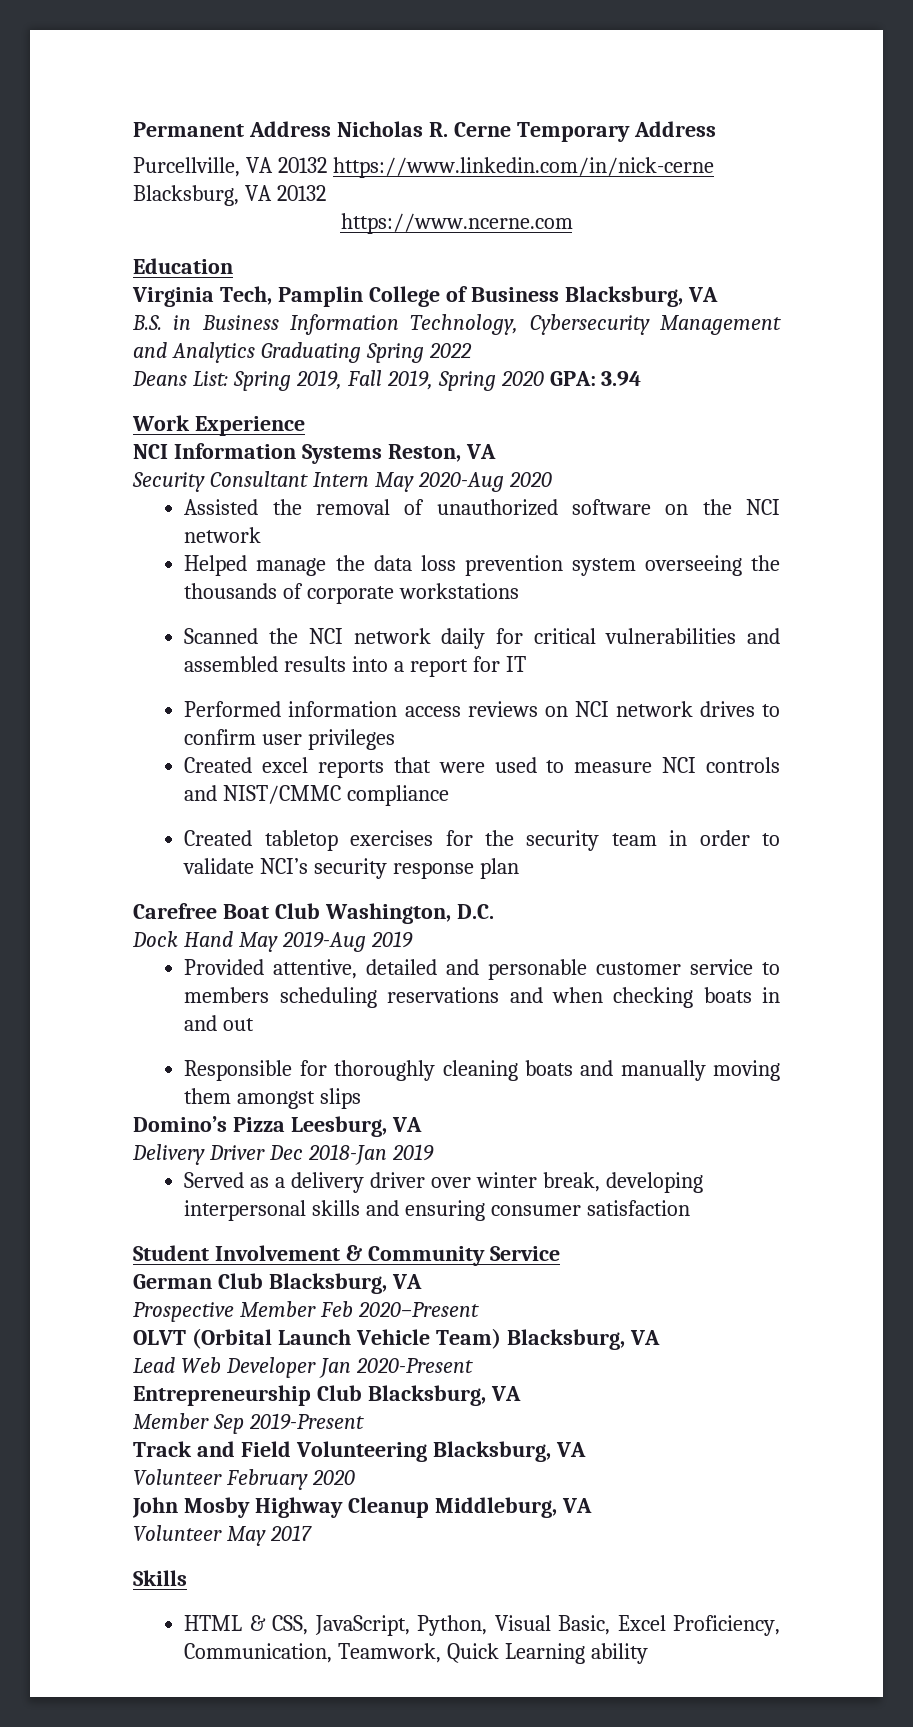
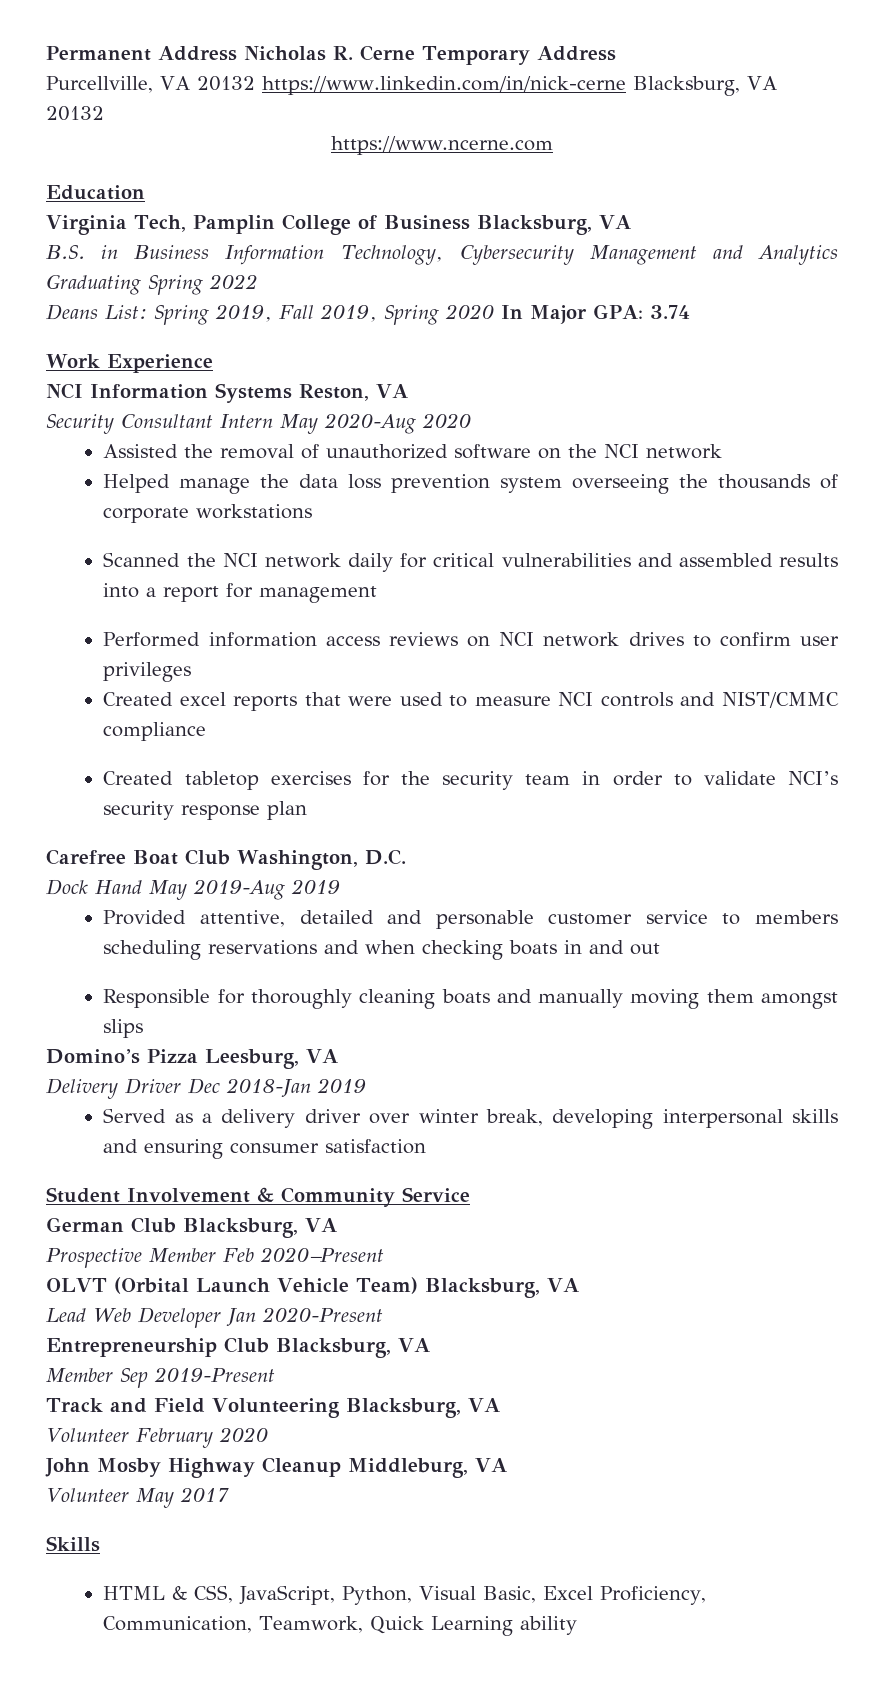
[549,371,642,386] GPA: 3.94 -> [501,304,690,324] In Major GPA: 3.74
[506,656,527,672] IT -> [259,586,378,603] management

